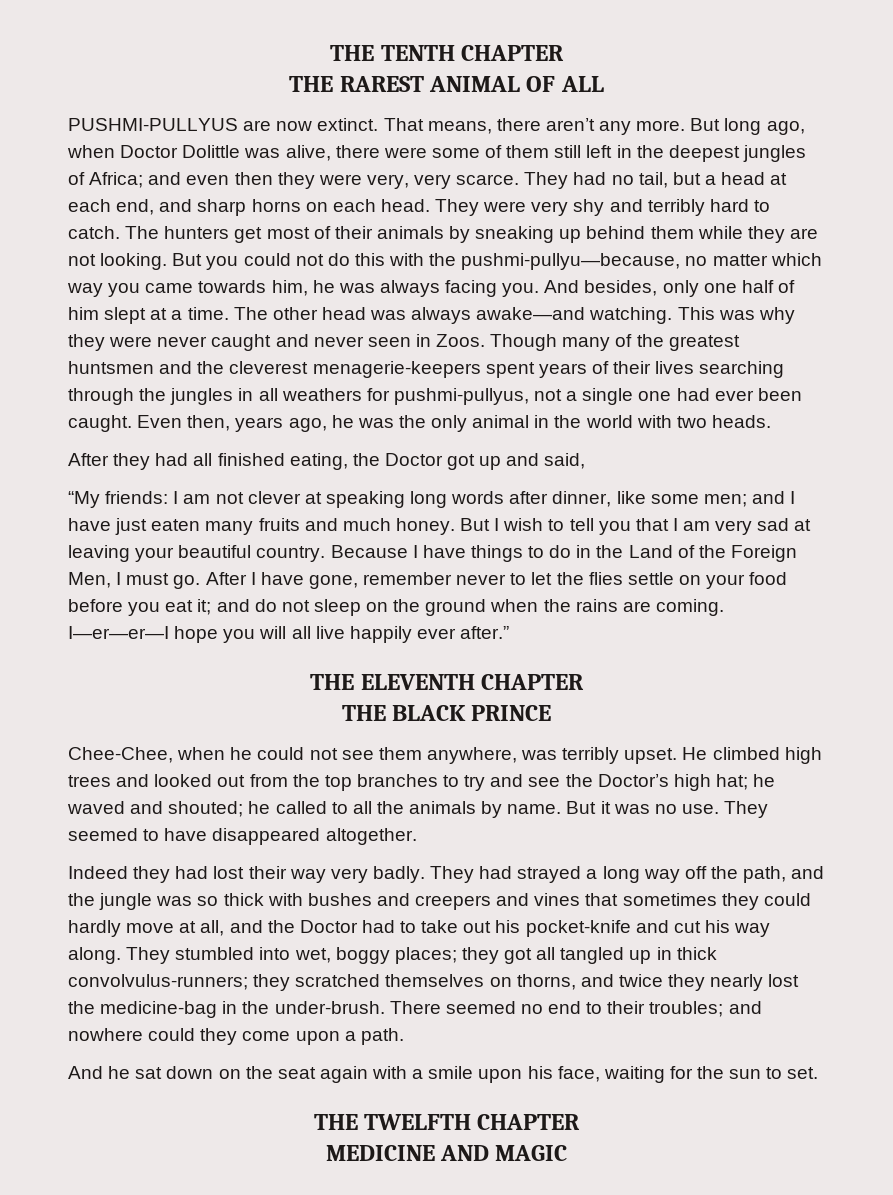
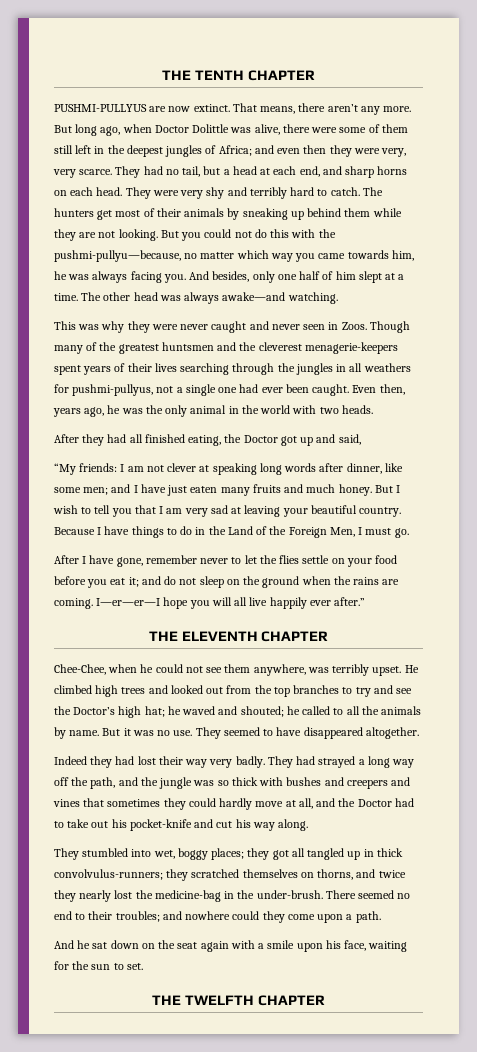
[289,76,604,92] // THE RAREST ANIMAL OF ALL -> (315, 75) none
(673, 315) none -> (338, 298) //
(201, 582) none -> (409, 533) //
[341,705,552,721] // THE BLACK PRINCE -> (329, 636) none
(121, 955) none -> (309, 825) //
[325,1145,568,1161] // MEDICINE AND MAGIC -> (325, 1000) none

